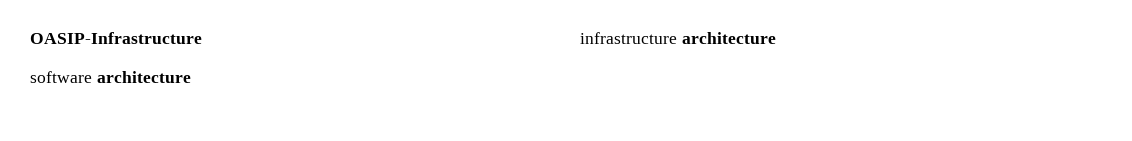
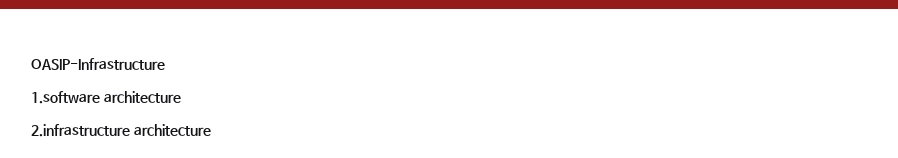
[30,71,92,83] software -> [31,91,100,104] 1.software
[580,32,677,44] infrastructure -> [31,124,130,137] 2.infrastructure

